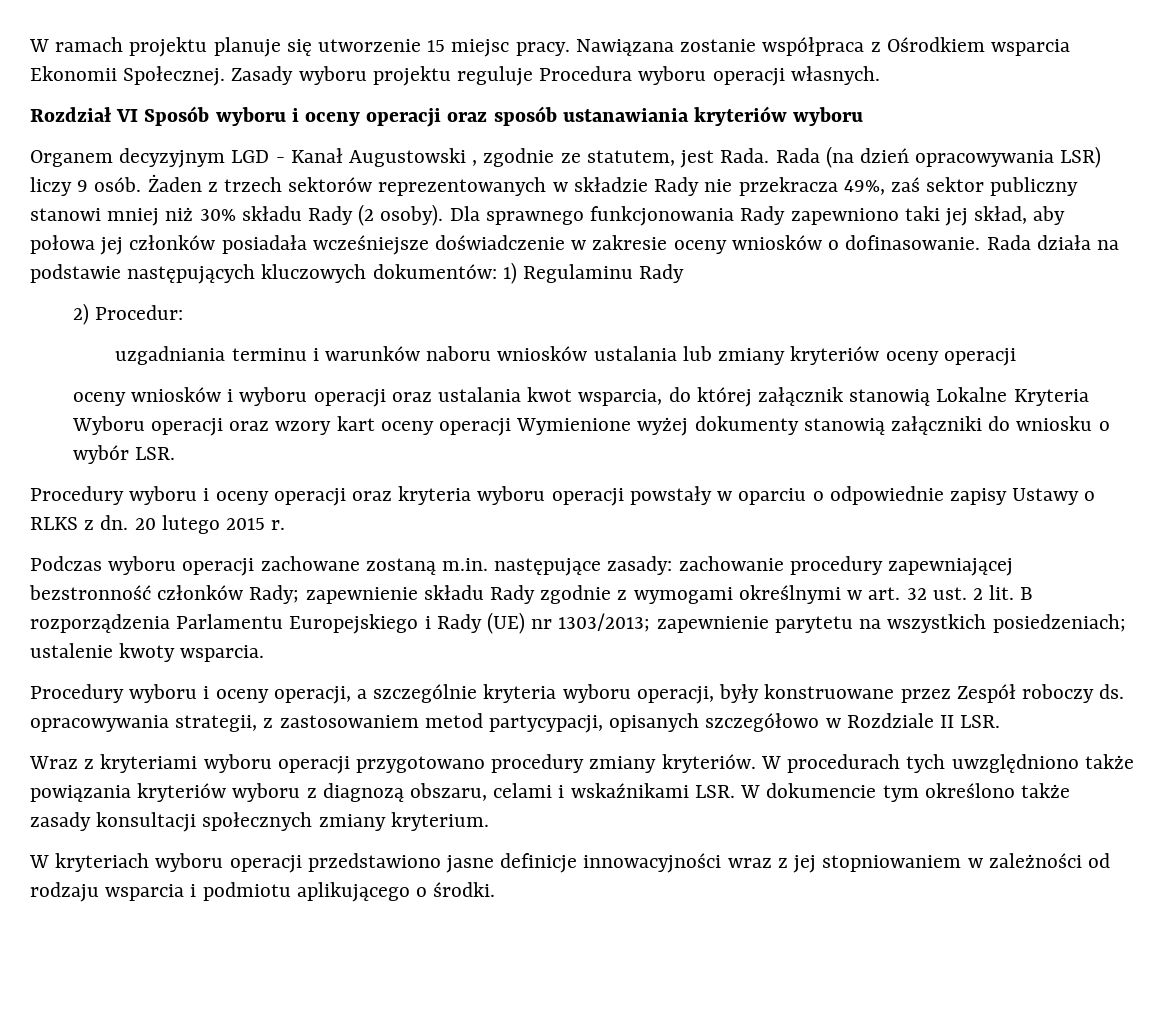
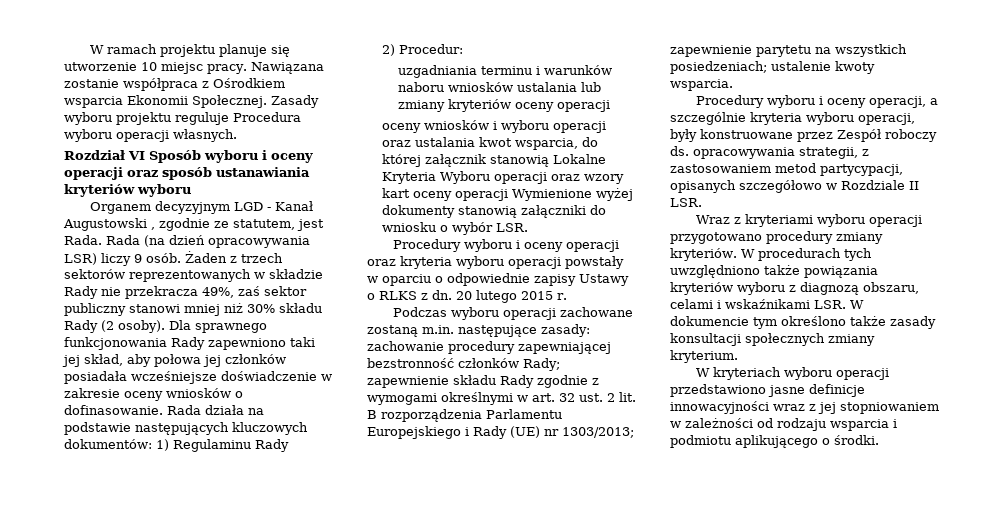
[427,40,446,52] 15 -> [141,62,157,71] 10

